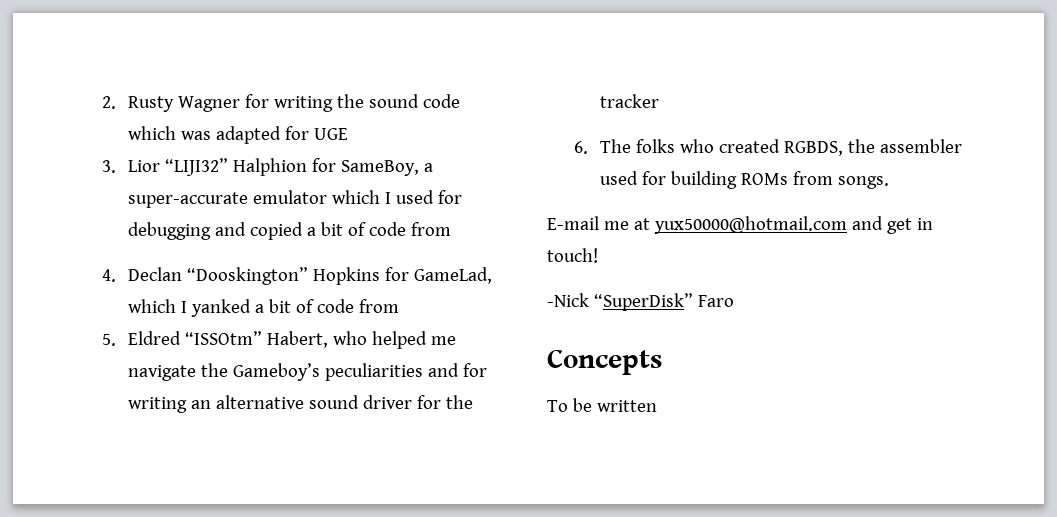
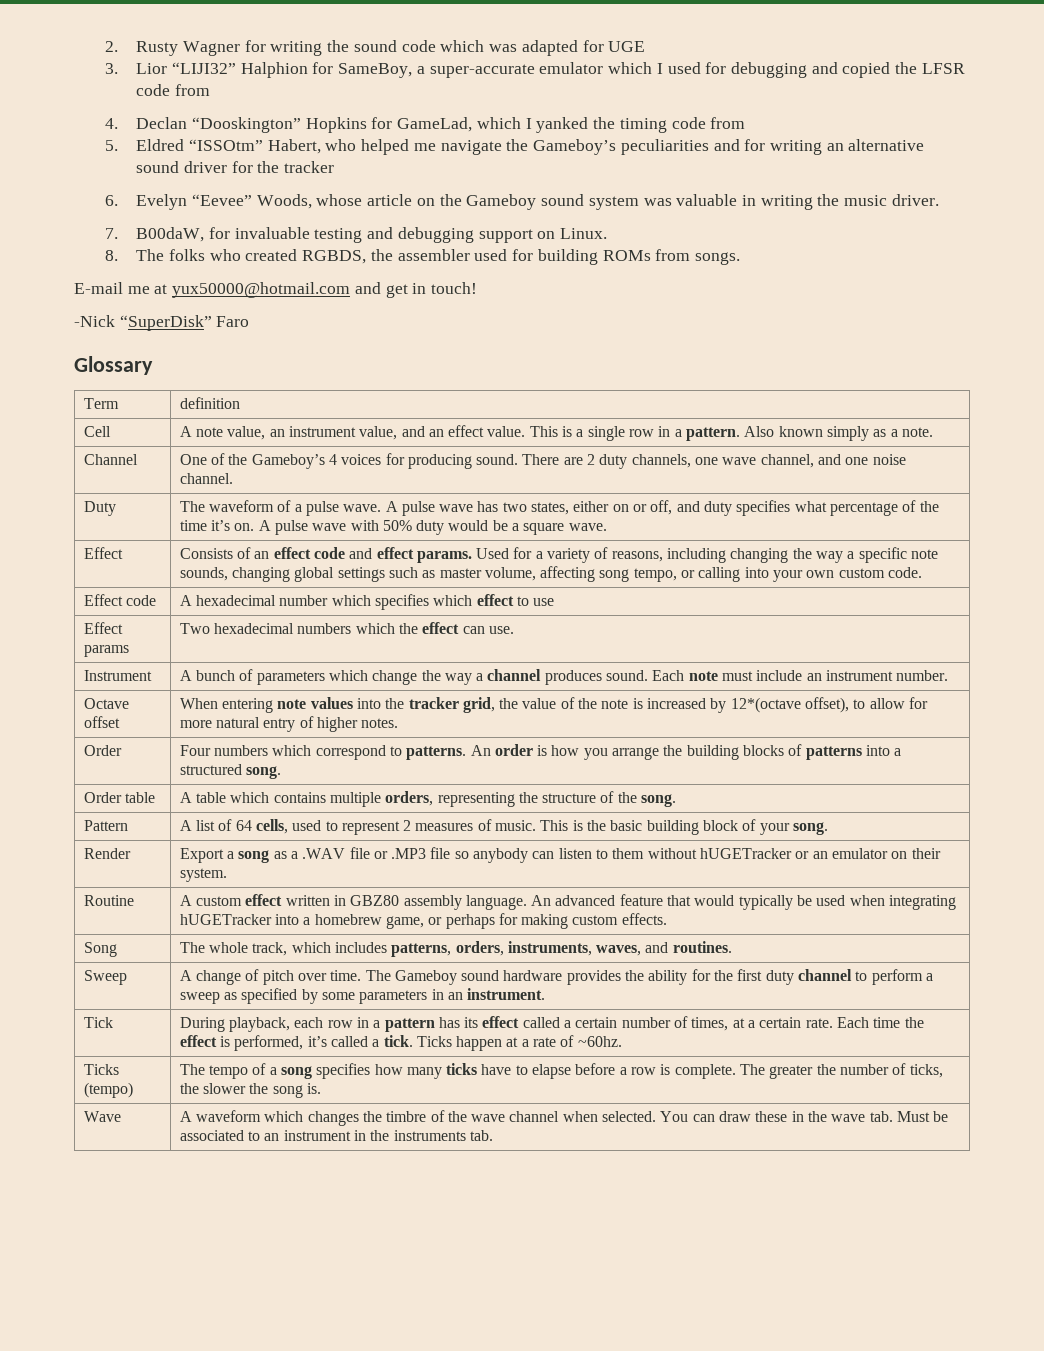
[307,222,367,236] a bit of -> [895,62,965,74] the LFSR
[255,299,315,313] a bit of -> [593,117,667,133] the timing
(588, 147) none -> [136,194,939,210] [105,227,608,243] [105,250,119,261] Evelyn “Eevee” Woods, whose article on the Gameboy sound system was valuable in writing the music driver. // 7. B00daW, for invaluable testing and debugging support on Linux. // 8.
[547,349,662,375] [547,398,657,412] Concepts // To be written -> [74,356,153,375] [83,398,119,409] [179,397,240,409] [83,426,111,437] [179,425,933,441] [83,454,138,465] [179,453,906,469] [179,473,233,484] [83,501,116,516] [179,500,939,516] [179,520,607,535] [83,547,123,559] [179,547,938,563] [179,566,923,582] [83,594,156,606] [179,594,555,610] [83,622,123,634] [83,645,129,657] [179,622,514,634] [83,670,152,681] [179,669,949,685] [83,698,129,709] [83,716,120,728] [179,697,928,713] [179,716,399,732] [83,745,122,756] [179,744,902,760] [179,764,281,779] [83,792,155,803] [179,791,677,807] [83,820,128,831] [179,819,828,835] [83,848,131,859] [179,847,941,863] [179,868,227,882] [83,895,134,906] [179,894,957,910] [179,913,667,929] [83,942,117,957] [179,941,732,957] [83,970,127,985] [179,969,933,985] [179,988,546,1004] [83,1017,113,1028] [179,1016,924,1032] [179,1035,622,1051] [83,1064,119,1075] [83,1082,133,1098] [179,1063,943,1079] [179,1083,321,1098] [83,1111,121,1122] [179,1110,949,1126] [179,1130,493,1141] Glossary // Term | definition // Cell | A note value, an instrument value, and an effect value. This is a single row in a pattern. Also known simply as a note. // Channel | One of the Gameboy’s 4 voices for producing sound. There are 2 duty channels, one wave channel, and one noise channel. // Duty | The waveform of a pulse wave. A pulse wave has two states, either on or off, and duty specifies what percentage of the time it’s on. A pulse wave with 50% duty would be a square wave. // Effect | Consists of an effect code and effect params. Used for a variety of reasons, including changing the way a specific note sounds, changing global settings such as master volume, affecting song tempo, or calling into your own custom code. // Effect code | A hexadecimal number which specifies which effect to use // Effect params | Two hexadecimal numbers which the effect can use. // Instrument | A bunch of parameters which change the way a channel produces sound. Each note must include an instrument number. // Octave offset | When entering note values into the tracker grid, the value of the note is increased by 12*(octave offset), to allow for more natural entry of higher notes. // Order | Four numbers which correspond to patterns. An order is how you arrange the building blocks of patterns into a structured song. // Order table | A table which contains multiple orders, representing the structure of the song. // Pattern | A list of 64 cells, used to represent 2 measures of music. This is the basic building block of your song. // Render | Export a song as a .WAV file or .MP3 file so anybody can listen to them without hUGETracker or an emulator on their system. // Routine | A custom effect written in GBZ80 assembly language. An advanced feature that would typically be used when integrating hUGETracker into a homebrew game, or perhaps for making custom effects. // Song | The whole track, which includes patterns, orders, instruments, waves, and routines. // Sweep | A change of pitch over time. The Gameboy sound hardware provides the ability for the first duty channel to perform a sweep as specified by some parameters in an instrument. // Tick | During playback, each row in a pattern has its effect called a certain number of times, at a certain rate. Each time the effect is performed, it’s called a tick. Ticks happen at a rate of ~60hz. // Ticks (tempo) | The tempo of a song specifies how many ticks have to elapse before a row is complete. The greater the number of ticks, the slower the song is. // Wave | A waveform which changes the timbre of the wave channel when selected. You can draw these in the wave tab. Must be associated to an instrument in the instruments tab.

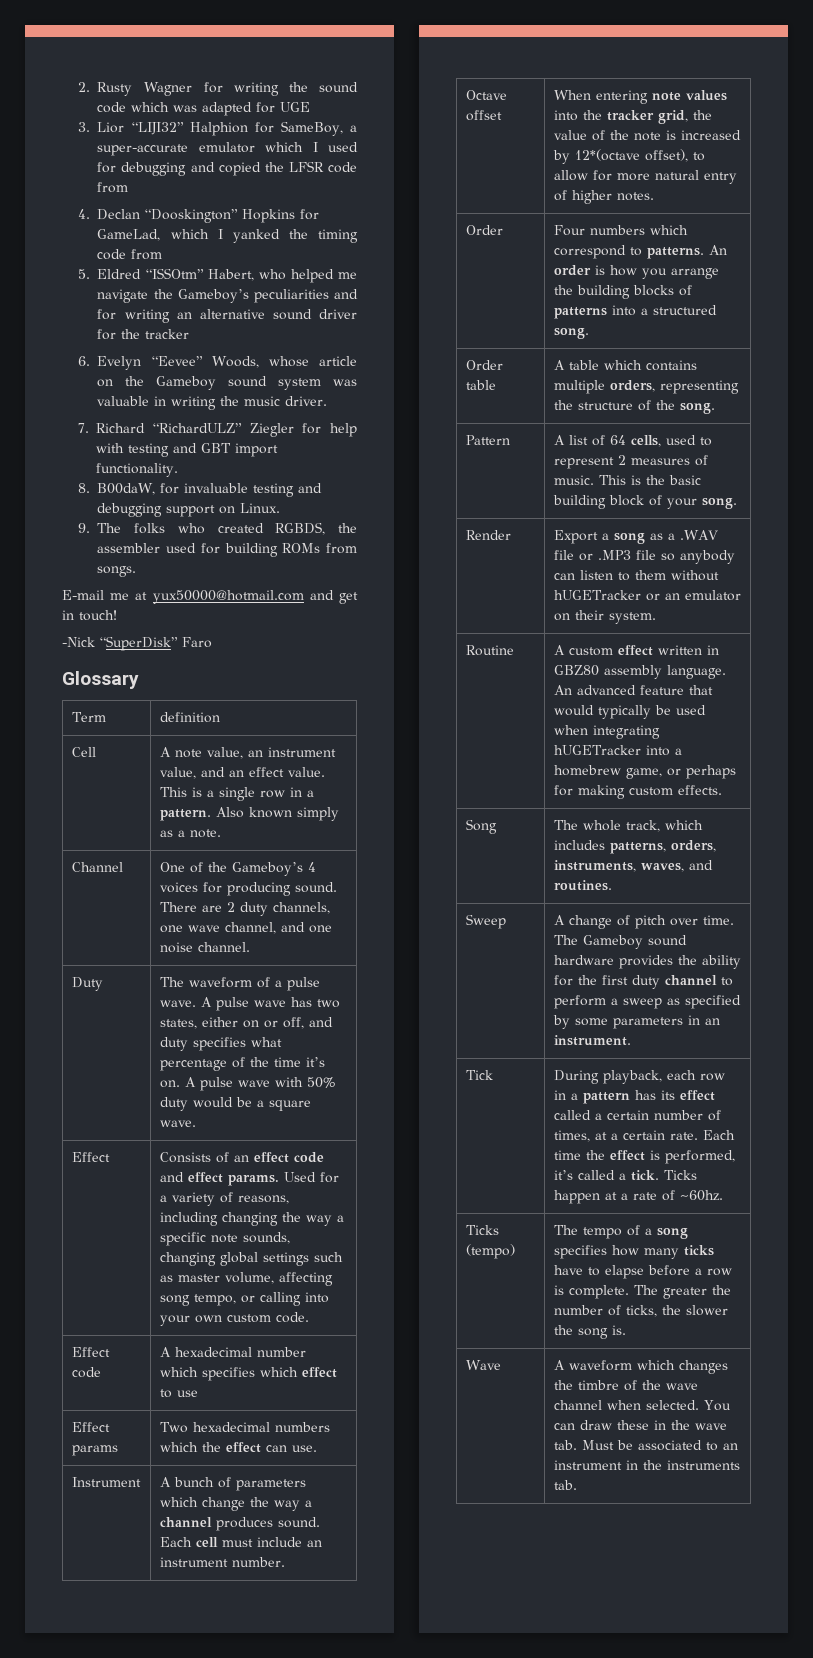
(119, 233) none -> [96,423,358,437] [96,443,279,457] [96,463,179,477] [78,483,91,493] Richard “RichardULZ” Ziegler for help with testing and GBT import functionality. // 8.
[105,250,119,261] 8. -> [78,523,91,533] 9.
[688,671,718,681] note -> [195,1537,218,1547] cell

